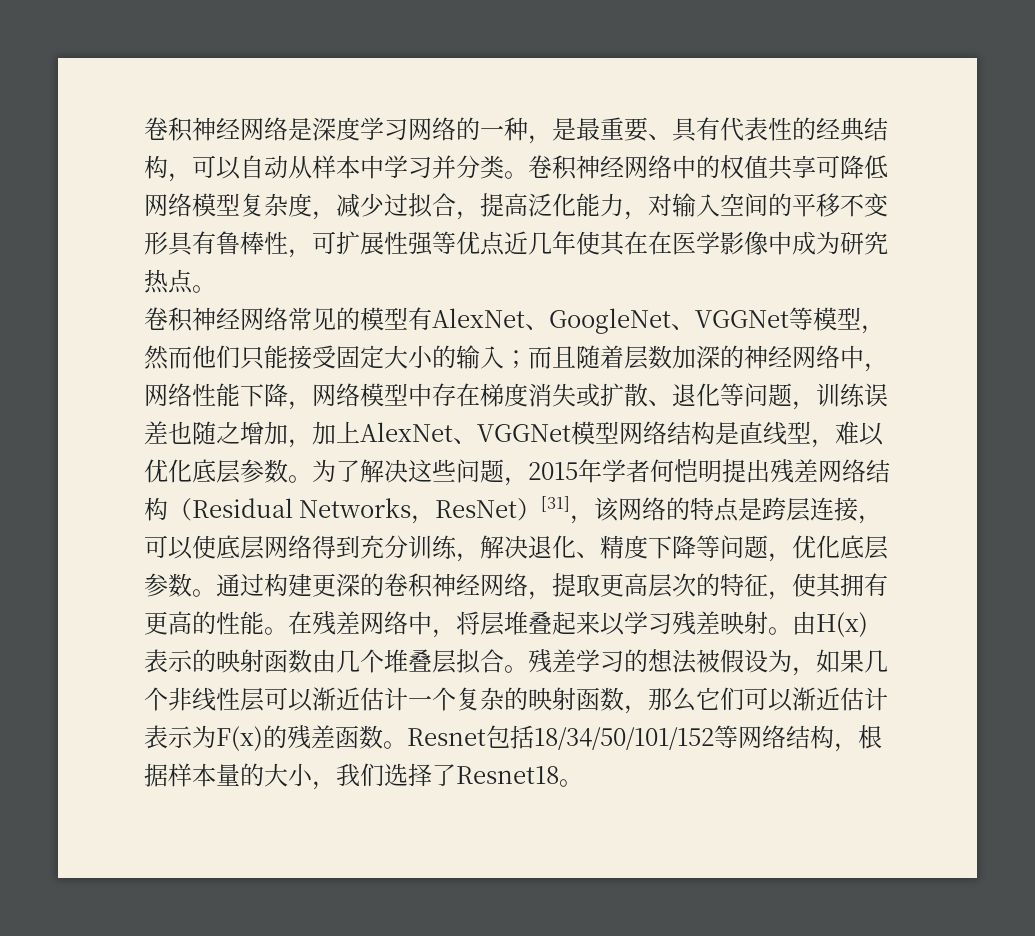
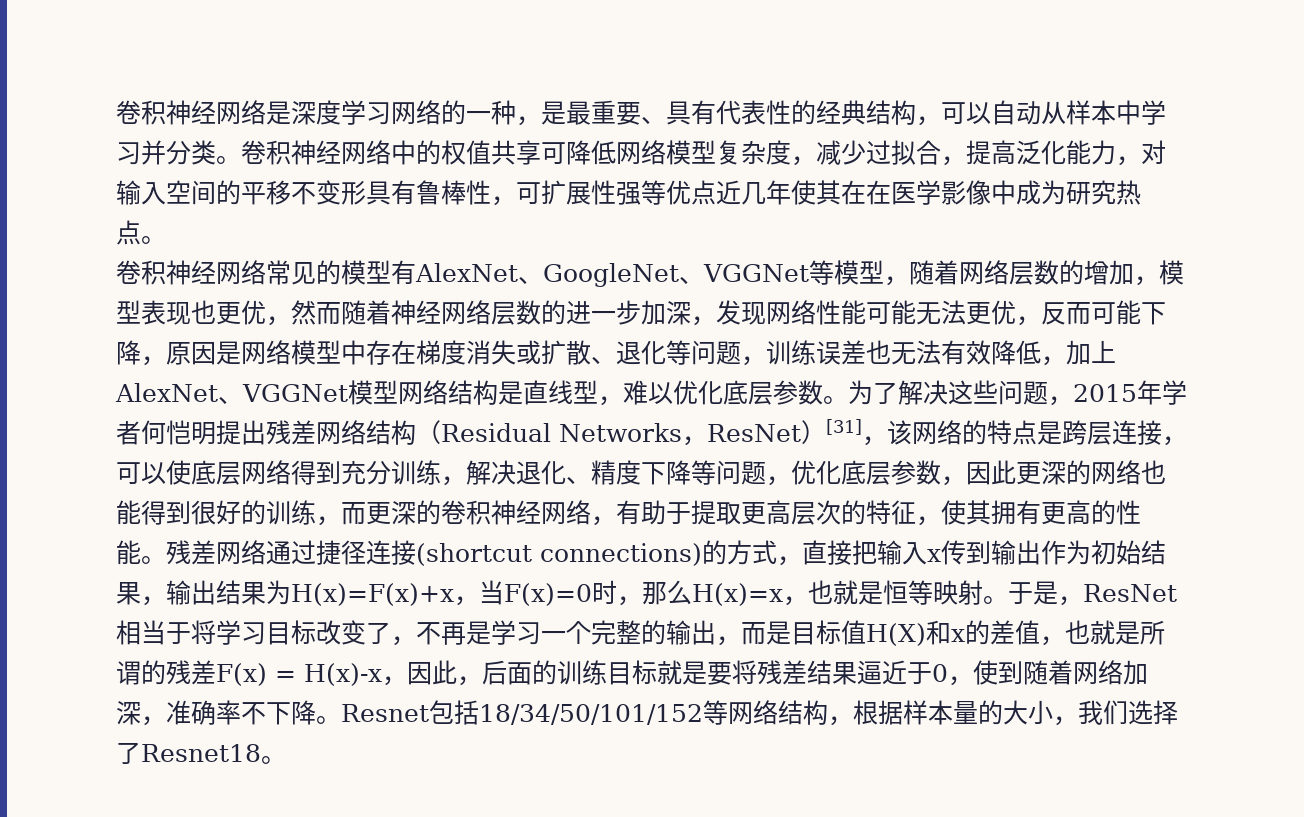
[144,345,888,372] [144,383,312,410] 然而他们只能接受固定大小的输入；而且随着层数加深的神经网络中，网络性能下降， -> [909,260,1184,286] [116,300,1166,326] [116,340,241,366] 随着网络层数的增加，模型表现也更优，然而随着神经网络层数的进一步加深，发现网络性能可能无法更优，反而可能下降，原因是
[192,421,288,445] 随之增加 -> [891,340,1041,365] 无法有效降低
[192,573,312,597] 。通过构建 -> [941,460,1166,486] [116,500,366,526] ，因此更深的网络也能得到很好的训练，而
(552, 595) none -> [616,500,691,525] 有助于
[288,611,868,638] [144,649,888,676] [144,687,888,714] [144,725,383,751] 在残差网络中，将层堆叠起来以学习残差映射。由H(x)表示的映射函数由几个堆叠层拟合。残差学习的想法被假设为，如果几个非线性层可以渐近估计一个复杂的映射函数，那么它们可以渐近估计表示为F(x)的残差函数 -> [166,540,1166,566] [116,580,1177,606] [116,620,1165,646] [116,660,1148,686] [116,700,316,726] 残差网络通过捷径连接(shortcut connections)的方式，直接把输入x传到输出作为初始结果，输出结果为H(x)=F(x)+x，当F(x)=0时，那么H(x)=x，也就是恒等映射。于是，ResNet相当于将学习目标改变了，不再是学习一个完整的输出，而是目标值H(X)和x的差值，也就是所谓的残差F(x) = H(x)-x，因此，后面的训练目标就是要将残差结果逼近于0，使到随着网络加深，准确率不下降

